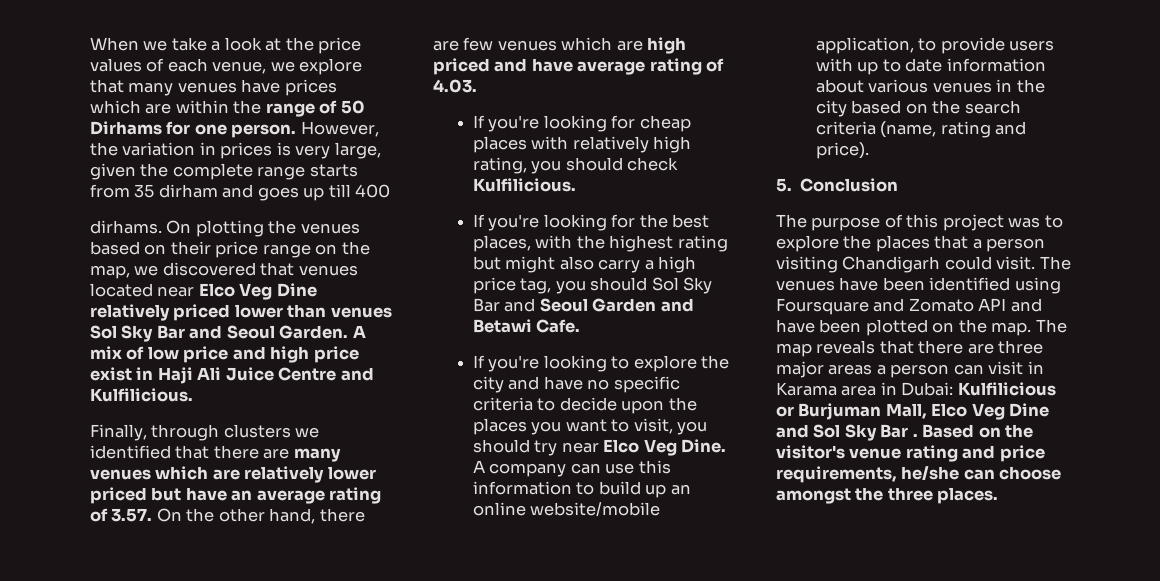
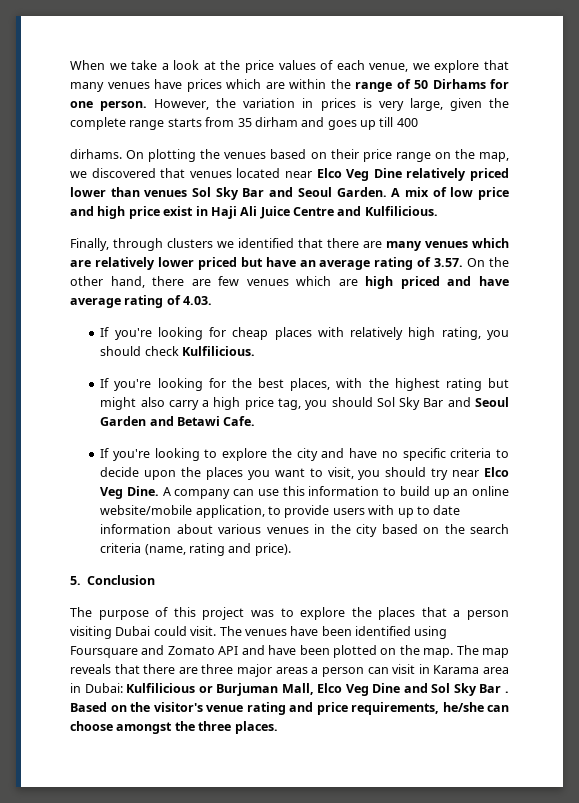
[842,256,941,273] Chandigarh -> [115,626,151,636] Dubai

